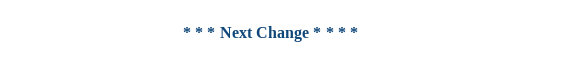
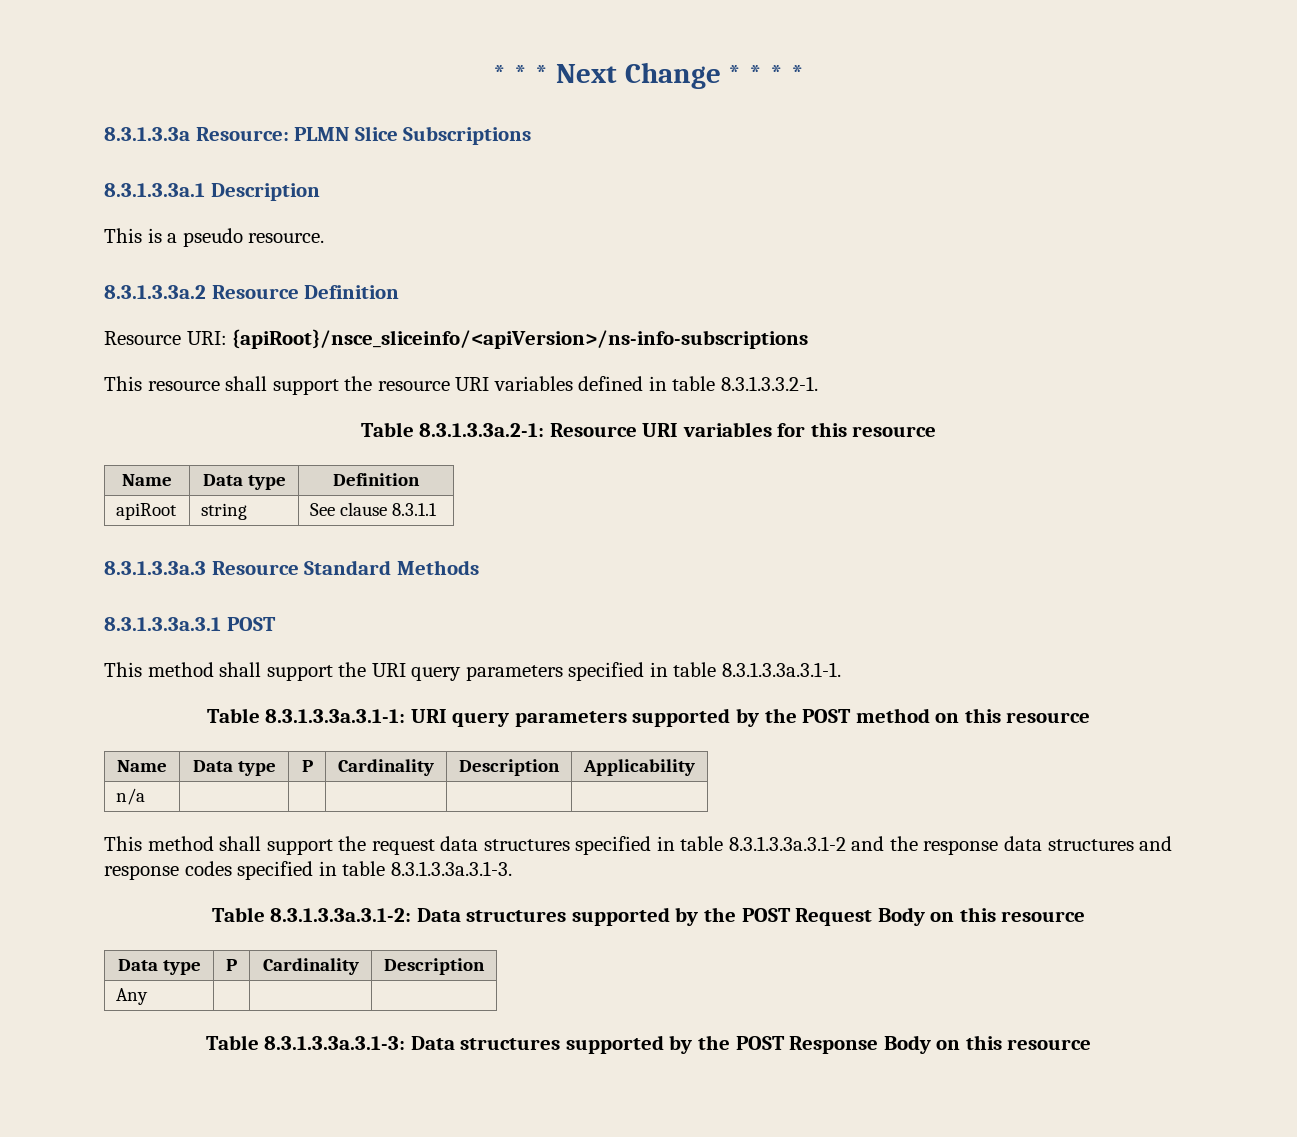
(359, 32) none -> [104,126,532,145] [104,183,320,201] [104,228,325,247] [104,285,400,299] [104,329,809,349] [104,376,818,395] [360,422,937,437] [122,474,172,486] [202,474,286,490] [333,473,420,486] [116,503,178,520] [201,503,248,520] [310,502,438,516] [104,560,479,575] [104,617,276,631] [104,662,841,681] [206,708,1091,727] [117,760,167,772] [192,760,276,776] [301,760,313,772] [338,759,434,776] [459,759,560,776] [583,759,695,776] [116,788,146,805] [104,836,1173,855] [104,861,512,880] [211,907,1086,926] [117,959,201,975] [226,959,237,971] [262,958,359,975] [384,958,485,975] [116,988,149,1005] [205,1035,1092,1054] // 8.3.1.3.3a Resource: PLMN Slice Subscriptions // 8.3.1.3.3a.1 Description // This is a pseudo resource. // 8.3.1.3.3a.2 Resource Definition // Resource URI: {apiRoot}/nsce_sliceinfo/<apiVersion>/ns-info-subscriptions // This resource shall support the resource URI variables defined in table 8.3.1.3.3.2-1. // Table 8.3.1.3.3a.2-1: Resource URI variables for this resource // Name | Data type | Definition // apiRoot | string | See clause 8.3.1.1 // 8.3.1.3.3a.3 Resource Standard Methods // 8.3.1.3.3a.3.1 POST // This method shall support the URI query parameters specified in table 8.3.1.3.3a.3.1-1. // Table 8.3.1.3.3a.3.1-1: URI query parameters supported by the POST method on this resource // Name | Data type | P | Cardinality | Description | Applicability // n/a | | | | | // This method shall support the request data structures specified in table 8.3.1.3.3a.3.1-2 and the response data structures and response codes specified in table 8.3.1.3.3a.3.1-3. // Table 8.3.1.3.3a.3.1-2: Data structures supported by the POST Request Body on this resource // Data type | P | Cardinality | Description // Any | | | // Table 8.3.1.3.3a.3.1-3: Data structures supported by the POST Response Body on this resource

